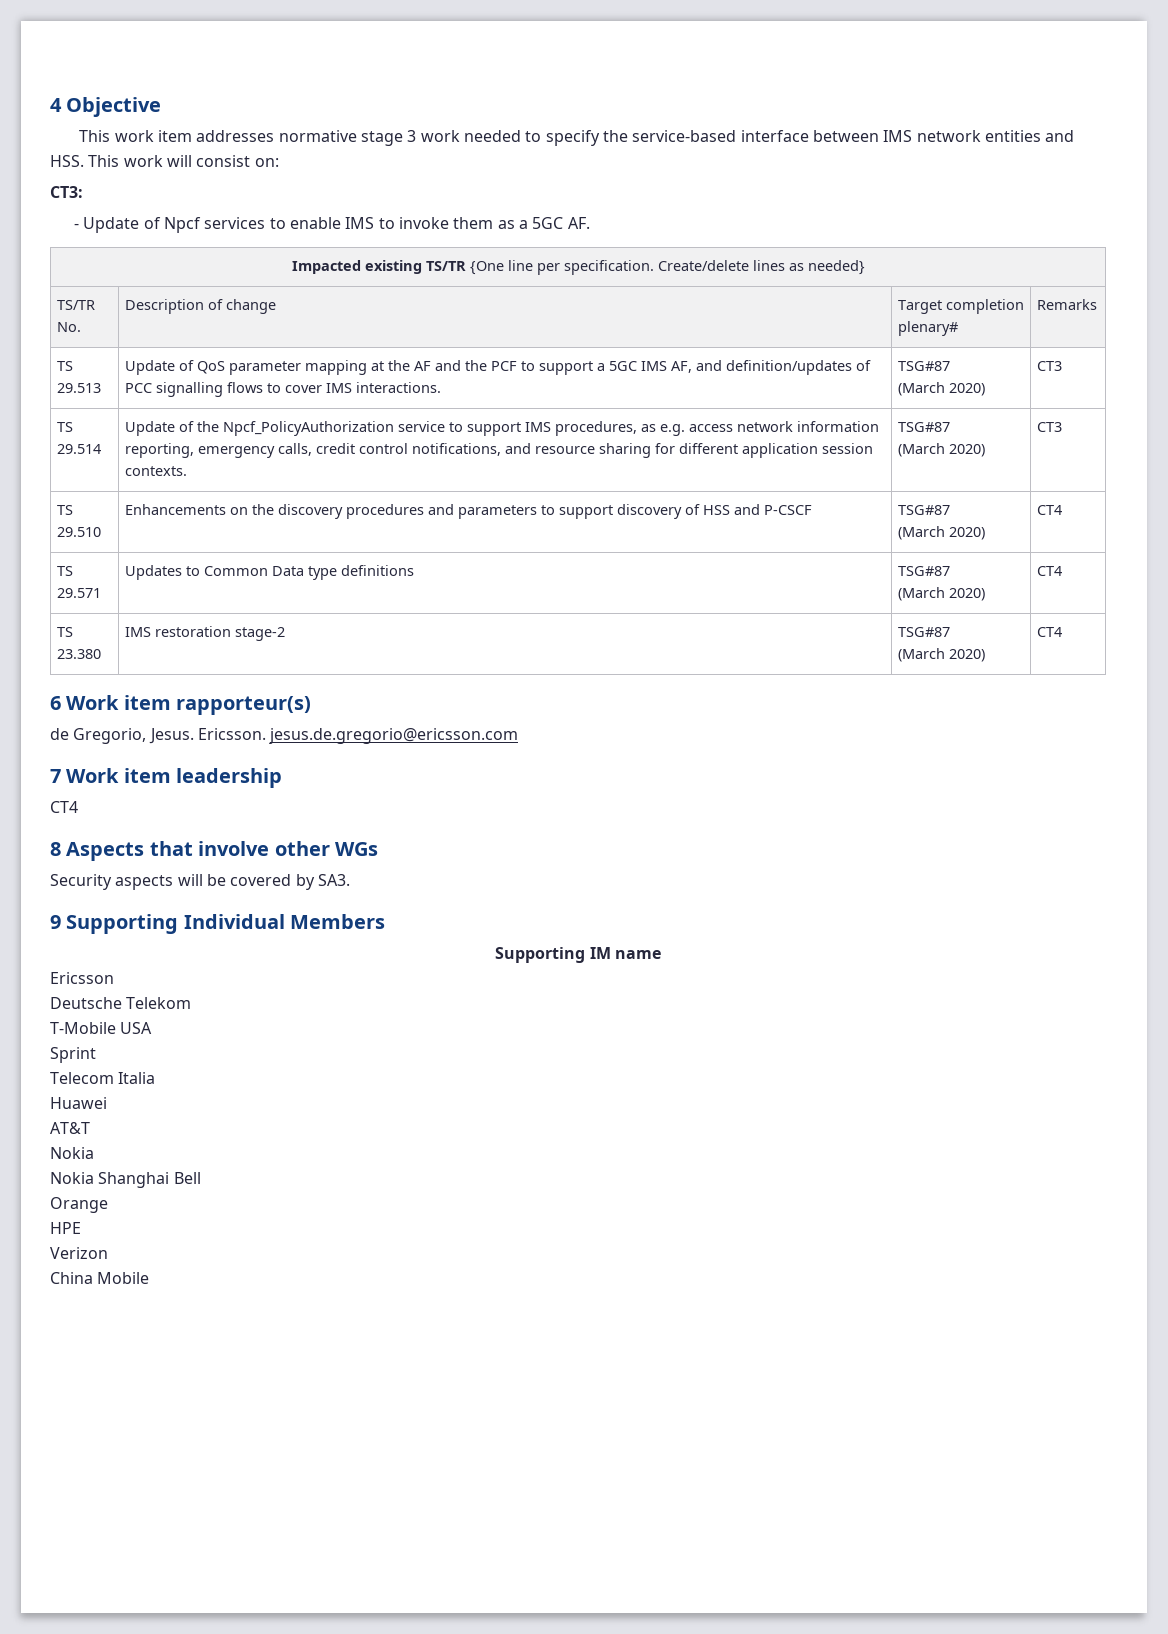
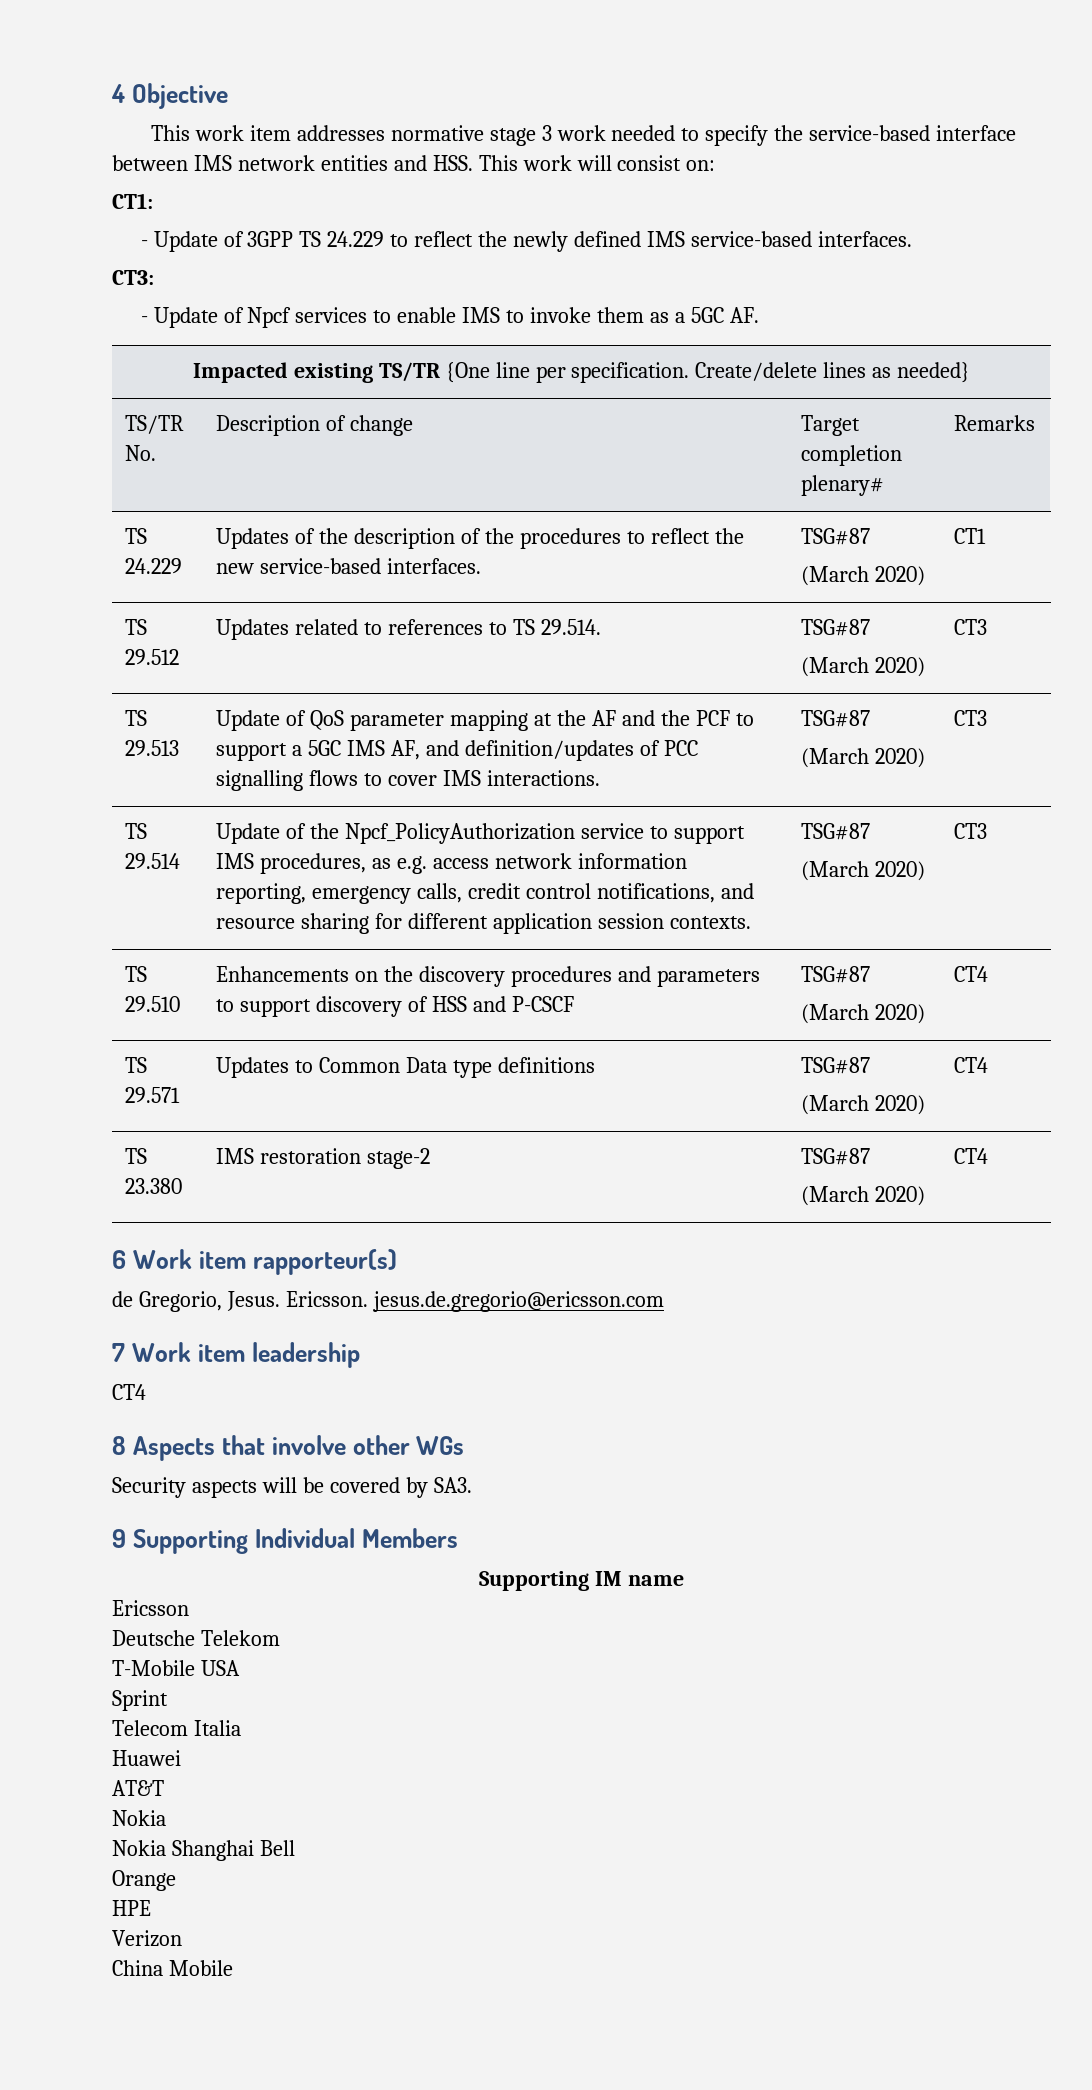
(279, 162) none -> [112,193,153,209] [140,231,912,252] // CT1: // - Update of 3GPP TS 24.229 to reflect the newly defined IMS service-based interfaces.
(1097, 304) none -> [125,528,148,544] [125,558,183,574] [216,528,744,549] [216,558,482,574] [801,528,871,545] [801,566,926,586] [954,528,987,544] [125,619,148,635] [125,649,180,665] [216,619,601,640] [801,619,871,636] [801,657,926,677] [954,619,988,635] // TS 24.229 | Updates of the description of the procedures to reflect the new service-based interfaces. | TSG#87 // (March 2020) | CT1 // TS 29.512 | Updates related to references to TS 29.514. | TSG#87 // (March 2020) | CT3

